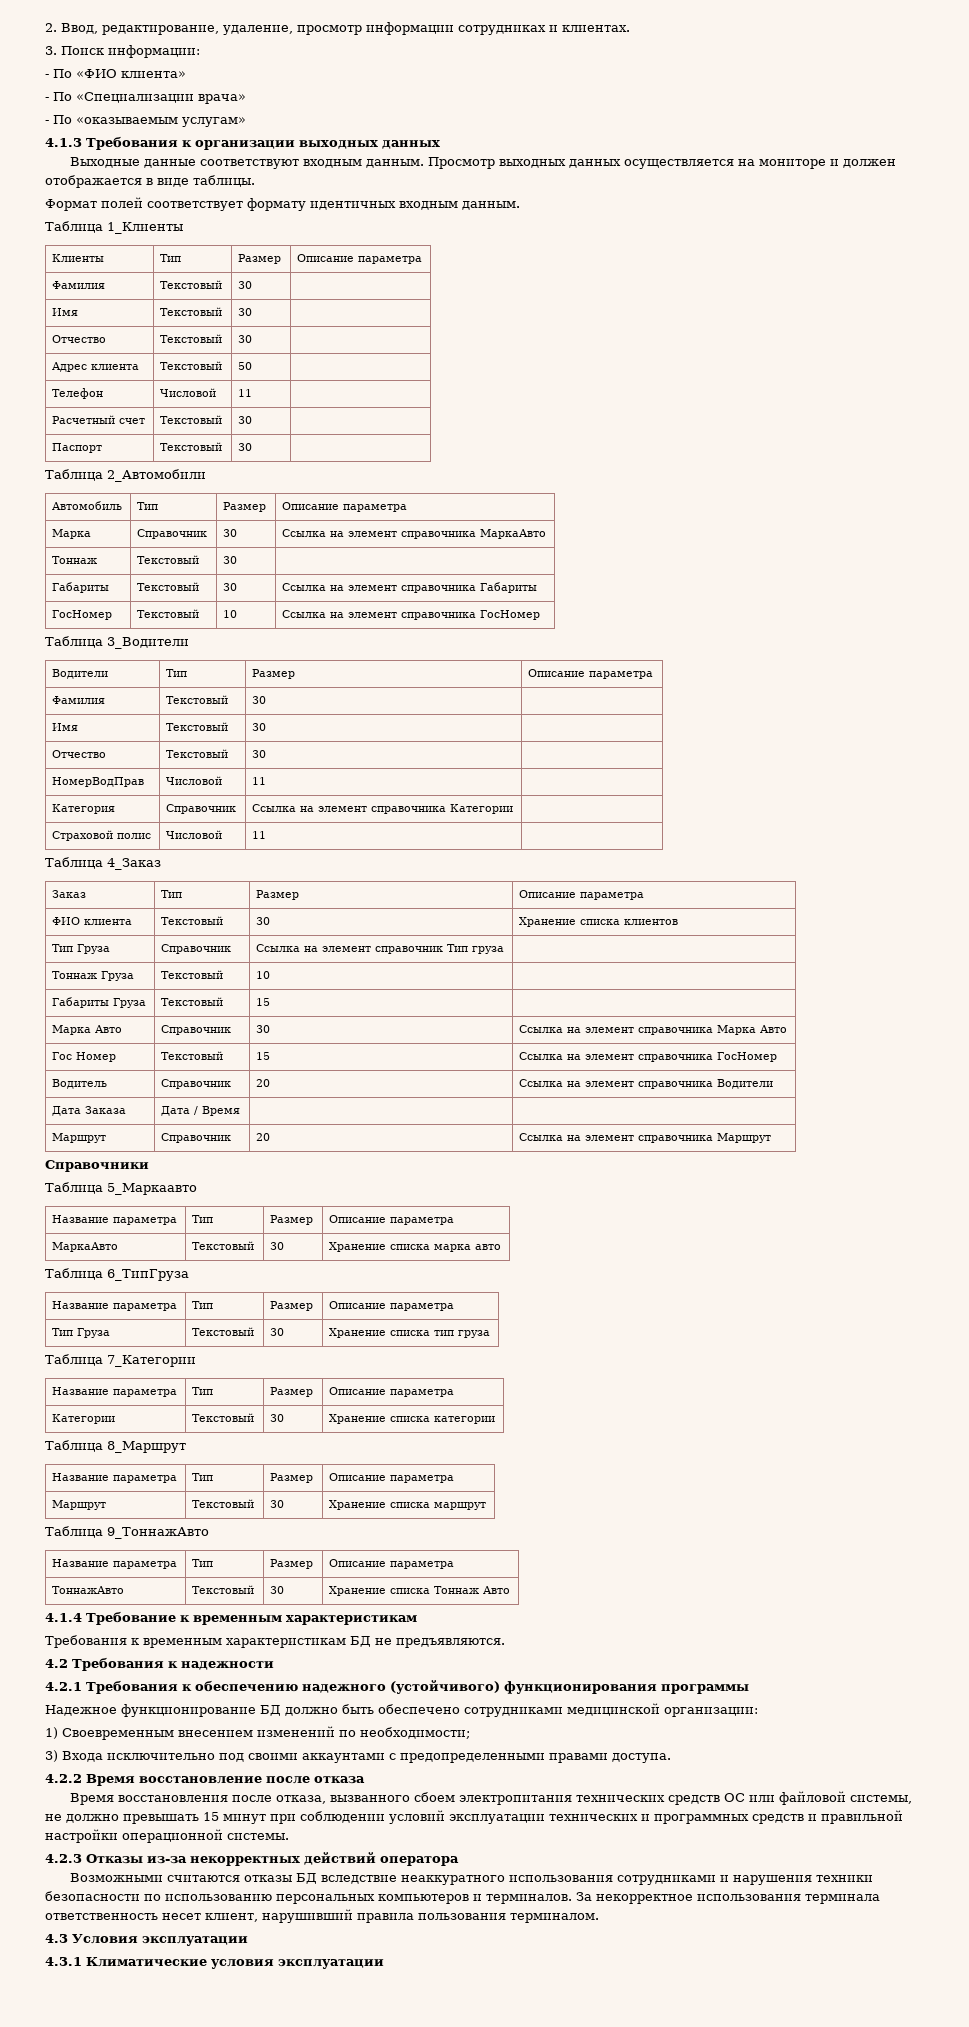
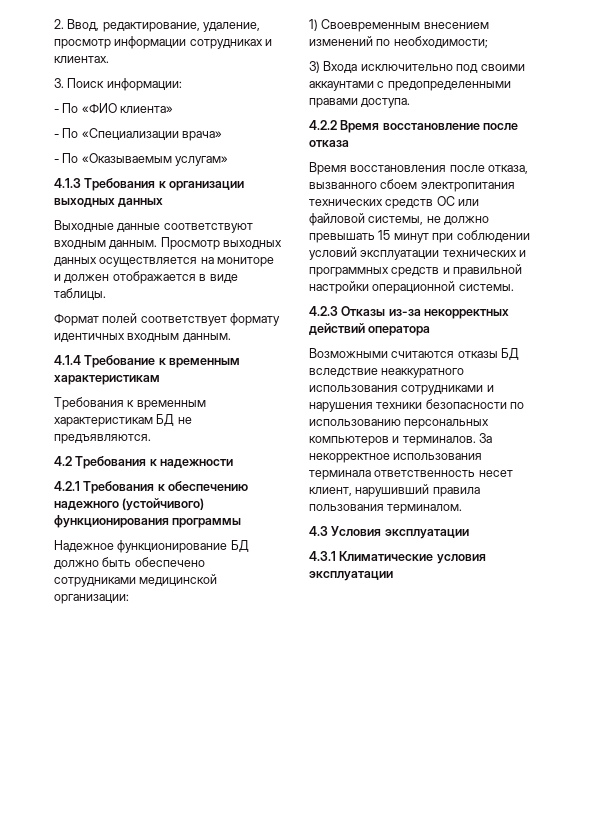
[76,117,178,124] «оказываемым -> [81,153,172,163] «Оказываемым
[45,221,183,234] [52,254,105,262] [160,254,182,262] [238,254,282,264] [297,254,423,264] [52,281,106,289] [160,280,223,289] [238,281,253,289] [52,308,79,316] [160,307,223,316] [238,308,253,316] [52,335,107,343] [160,334,223,343] [238,335,253,343] [52,362,140,372] [160,361,223,370] [238,362,253,370] [52,388,104,399] [160,388,217,397] [238,389,253,397] [52,415,146,424] [160,415,223,424] [238,416,253,424] [52,443,103,453] [160,442,223,451] [238,443,253,451] [45,469,206,482] [52,501,123,510] [137,502,159,510] [223,502,267,512] [282,502,408,512] [52,529,92,539] [137,529,208,539] [223,529,238,537] [282,529,547,539] [52,556,98,564] [137,555,200,564] [223,556,238,564] [52,582,110,593] [137,582,200,591] [223,583,238,591] [282,582,538,593] [52,610,113,620] [137,609,200,618] [223,610,238,618] [282,610,541,620] [45,636,189,649] [52,669,109,679] [166,669,188,677] [252,669,296,679] [528,669,654,679] [52,696,106,704] [166,695,229,704] [252,696,267,704] [52,723,79,731] [166,722,229,731] [252,723,267,731] [52,750,107,758] [166,749,229,758] [252,750,267,758] [52,777,145,787] [166,776,223,785] [252,777,267,785] [52,804,116,814] [166,804,237,814] [252,804,514,814] [52,830,152,841] [166,830,223,839] [252,831,267,839] [45,857,161,870] [52,890,87,898] [161,890,183,898] [256,890,300,900] [519,890,645,900] [52,917,133,925] [161,916,224,925] [256,917,271,925] [519,917,679,927] [52,944,111,954] [161,944,232,954] [256,944,505,954] [52,971,135,981] [161,970,224,979] [256,971,271,979] [52,997,147,1008] [161,997,224,1006] [256,998,271,1006] [52,1025,123,1035] [161,1025,232,1035] [256,1025,271,1033] [519,1025,788,1035] [52,1052,117,1062] [161,1051,224,1060] [256,1052,271,1060] [519,1052,778,1062] [52,1079,108,1089] [161,1079,232,1089] [256,1079,271,1087] [519,1079,774,1089] [52,1106,127,1116] [161,1106,241,1116] [52,1133,107,1143] [161,1133,232,1143] [256,1133,271,1141] [519,1133,772,1143] [45,1160,149,1172] [45,1182,197,1195] [52,1215,178,1225] [192,1215,214,1223] [270,1215,314,1225] [329,1215,455,1225] [52,1242,119,1252] [192,1241,255,1250] [270,1242,285,1250] [329,1242,502,1252] [45,1268,189,1281] [52,1301,178,1311] [192,1301,214,1309] [270,1301,314,1311] [329,1301,455,1311] [52,1328,111,1338] [192,1327,255,1336] [270,1328,285,1336] [329,1328,491,1338] [45,1354,196,1367] [52,1387,178,1397] [192,1387,214,1395] [270,1387,314,1397] [329,1387,455,1397] [52,1414,116,1424] [192,1413,255,1422] [270,1414,285,1422] [329,1414,496,1424] [45,1440,186,1453] [52,1473,178,1483] [192,1473,214,1481] [270,1473,314,1483] [329,1473,455,1483] [52,1500,107,1510] [192,1499,255,1508] [270,1500,285,1508] [329,1500,487,1510] [45,1526,209,1539] [52,1559,178,1569] [192,1559,214,1567] [270,1559,314,1569] [329,1559,455,1569] [52,1586,125,1594] [192,1585,255,1594] [270,1586,285,1594] [329,1586,511,1596] // Таблица 1_Клиенты // Клиенты | Тип | Размер | Описание параметра // Фамилия | Текстовый | 30 | // Имя | Текстовый | 30 | // Отчество | Текстовый | 30 | // Адрес клиента | Текстовый | 50 | // Телефон | Числовой | 11 | // Расчетный счет | Текстовый | 30 | // Паспорт | Текстовый | 30 | // Таблица 2_Автомобили // Автомобиль | Тип | Размер | Описание параметра // Марка | Справочник | 30 | Ссылка на элемент справочника МаркаАвто // Тоннаж | Текстовый | 30 | // Габариты | Текстовый | 30 | Ссылка на элемент справочника Габариты // ГосНомер | Текстовый | 10 | Ссылка на элемент справочника ГосНомер // Таблица 3_Водители // Водители | Тип | Размер | Описание параметра // Фамилия | Текстовый | 30 | // Имя | Текстовый | 30 | // Отчество | Текстовый | 30 | // НомерВодПрав | Числовой | 11 | // Категория | Справочник | Ссылка на элемент справочника Категории | // Страховой полис | Числовой | 11 | // Таблица 4_Заказ // Заказ | Тип | Размер | Описание параметра // ФИО клиента | Текстовый | 30 | Хранение списка клиентов // Тип Груза | Справочник | Ссылка на элемент справочник Тип груза | // Тоннаж Груза | Текстовый | 10 | // Габариты Груза | Текстовый | 15 | // Марка Авто | Справочник | 30 | Ссылка на элемент справочника Марка Авто // Гос Номер | Текстовый | 15 | Ссылка на элемент справочника ГосНомер // Водитель | Справочник | 20 | Ссылка на элемент справочника Водители // Дата Заказа | Дата / Время | | // Маршрут | Справочник | 20 | Ссылка на элемент справочника Маршрут // Справочники // Таблица 5_Маркаавто // Название параметра | Тип | Размер | Описание параметра // МаркаАвто | Текстовый | 30 | Хранение списка марка авто // Таблица 6_ТипГруза // Название параметра | Тип | Размер | Описание параметра // Тип Груза | Текстовый | 30 | Хранение списка тип груза // Таблица 7_Категории // Название параметра | Тип | Размер | Описание параметра // Категории | Текстовый | 30 | Хранение списка категории // Таблица 8_Маршрут // Название параметра | Тип | Размер | Описание параметра // Маршрут | Текстовый | 30 | Хранение списка маршрут // Таблица 9_ТоннажАвто // Название параметра | Тип | Размер | Описание параметра // ТоннажАвто | Текстовый | 30 | Хранение списка Тоннаж Авто -> (231, 337) none

